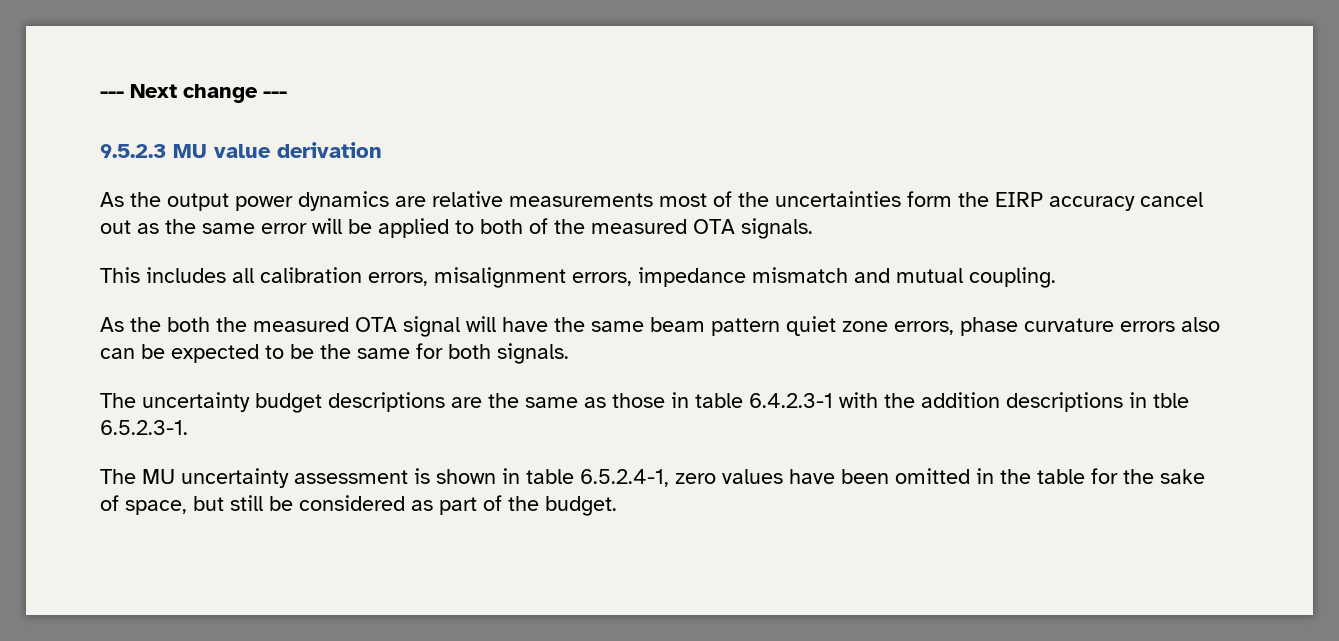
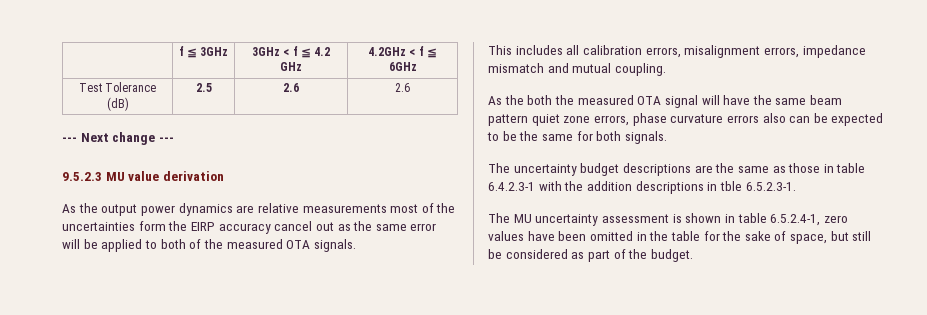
(100, 94) none -> [178,46,229,58] [252,46,330,58] [280,62,302,71] [368,46,437,58] [388,62,417,71] [78,82,157,92] [106,97,129,111] [195,83,212,92] [283,83,299,92] [395,83,411,92] | f ≦ 3GHz | 3GHz < f ≦ 4.2 GHz | 4.2GHz < f ≦ 6GHz // Test Tolerance (dB) | 2.5 | 2.6 | 2.6 //

